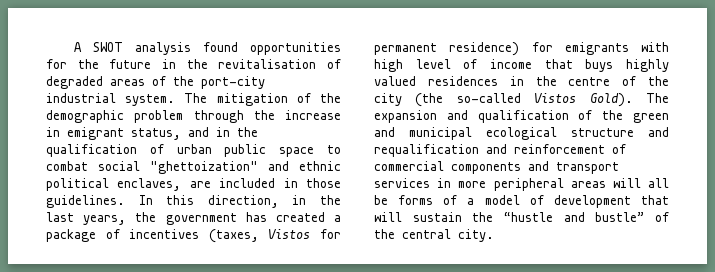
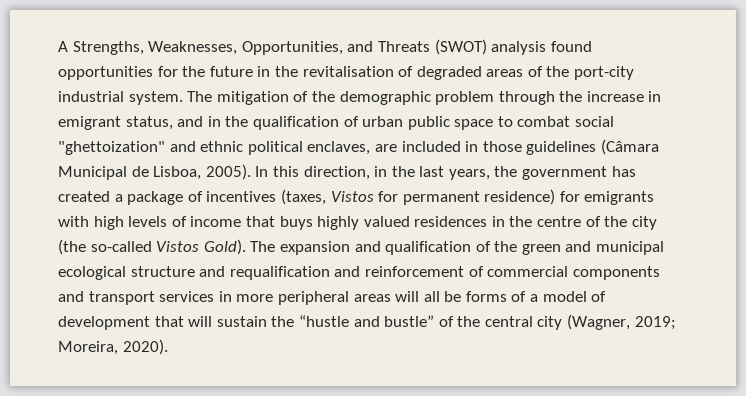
[93,42,124,52] SWOT -> [72,39,487,55] Strengths, Weaknesses, Opportunities, and Threats (SWOT)
[46,195,125,208] guidelines. -> [526,139,659,155] [58,164,251,180] guidelines (Câmara Municipal de Lisboa, 2005).
[415,59,451,69] level -> [128,216,168,227] levels
[458,229,494,242] city. -> [537,314,676,330] [58,339,168,355] city (Wagner, 2019; Moreira, 2020).

